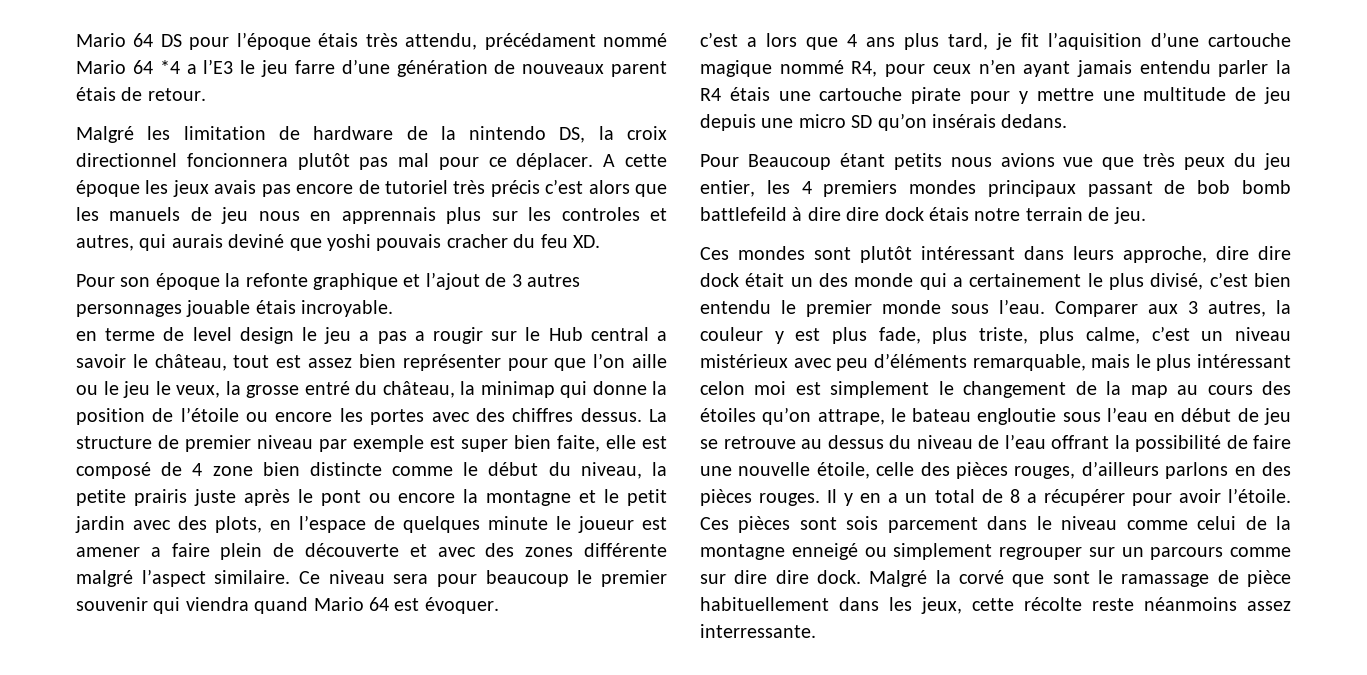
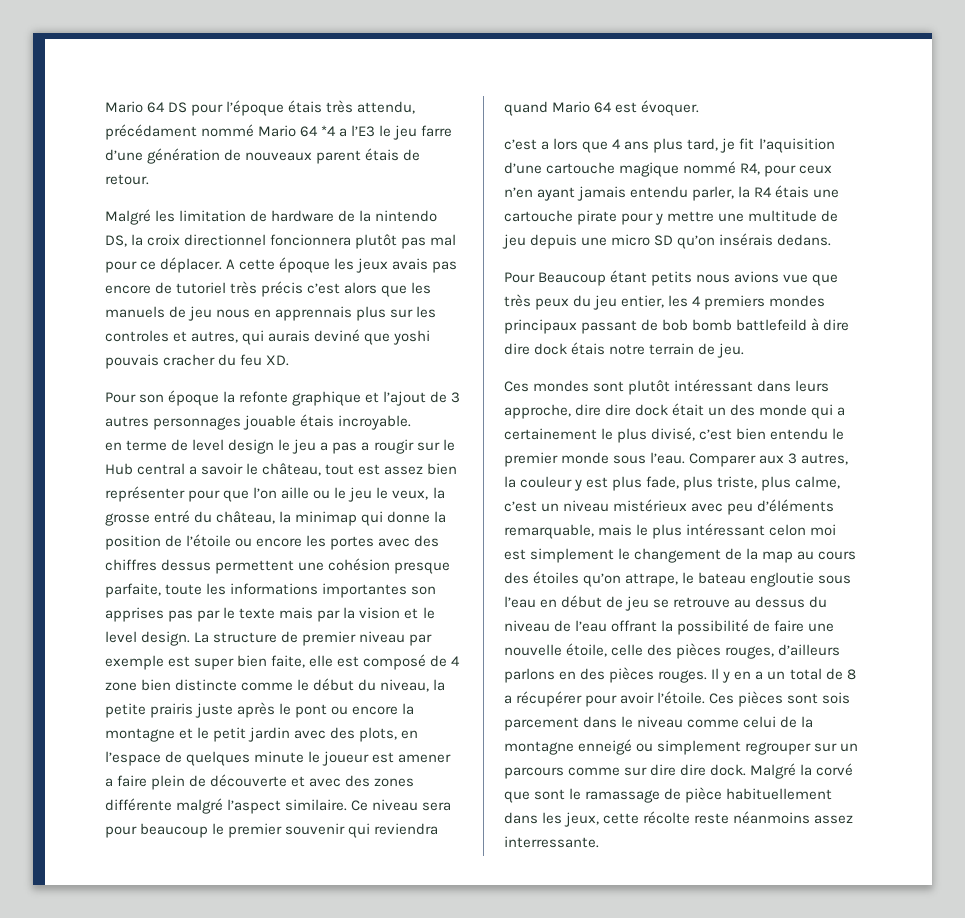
[580,408,642,422] dessus. -> [161,558,451,574] [105,583,437,598] [105,607,435,622] [105,631,191,646] dessus permettent une cohésion presque parfaite, toute les informations importantes son apprises pas par le texte mais par la vision et le level design.
[185,597,249,611] viendra -> [374,823,439,835] reviendra
[1218,60,1269,77] parler -> [692,186,735,201] parler,

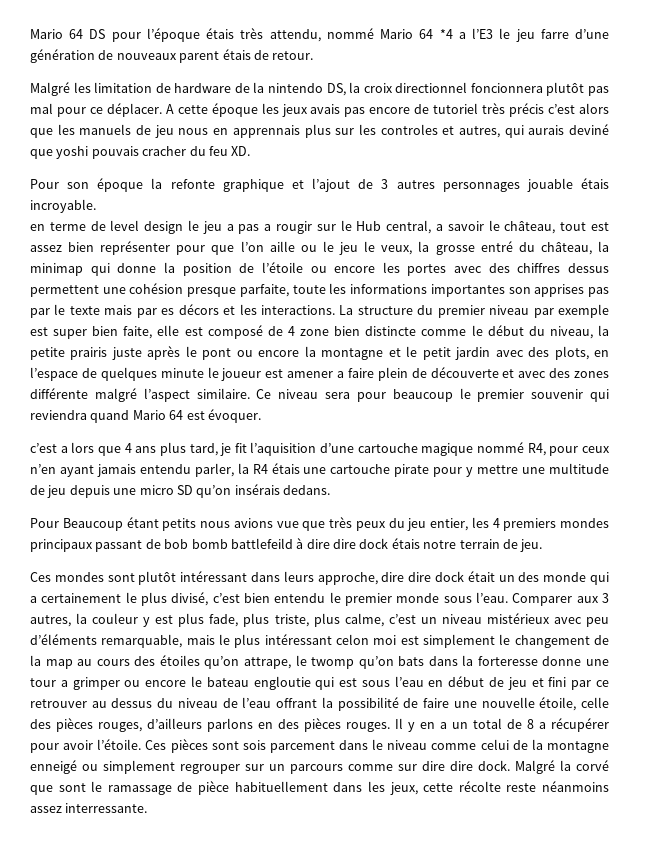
[105,124,197,140] précédament -> (321, 35) none
[137,463,186,475] central -> [386,220,432,234] central,
[343,607,435,619] [105,631,191,646] la vision et le level design. -> [161,304,335,315] es décors et les interactions.
[281,631,299,643] de -> [417,305,434,315] du
[698,572,815,587] bateau engloutie -> [311,655,609,669] [30,676,358,690] twomp qu’on bats dans la forteresse donne une tour a grimper ou encore le bateau engloutie qui est
[653,597,731,608] se retrouve -> [531,677,609,690] [30,699,87,708] et fini par ce retrouver

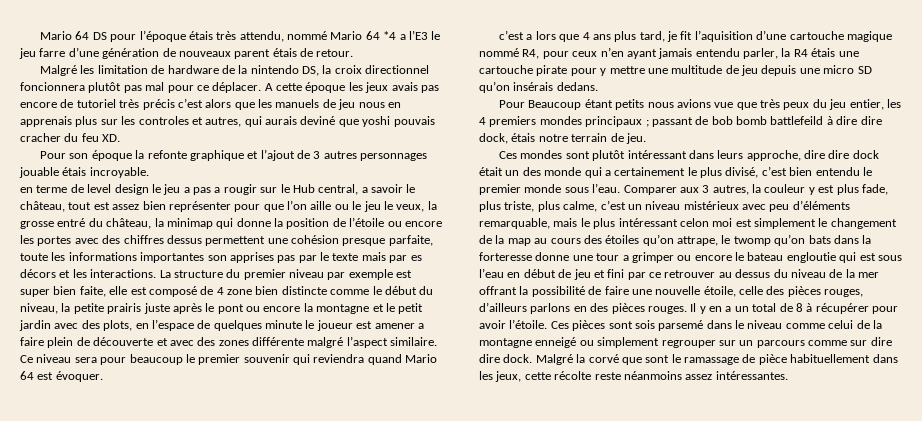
[232,125,300,138] apprennais -> [20,116,72,127] apprenais
(93, 545) none -> [645,120,649,127] ;
[359,538,389,549] dock -> [479,133,508,144] dock,
[242,697,272,708] l’eau -> [845,269,879,278] la mer
[539,722,546,729] a -> [806,303,813,312] à
[269,741,335,753] parcement -> [658,320,704,331] parsemé
[65,803,148,813] interressante. -> [715,371,788,380] intéressantes.

